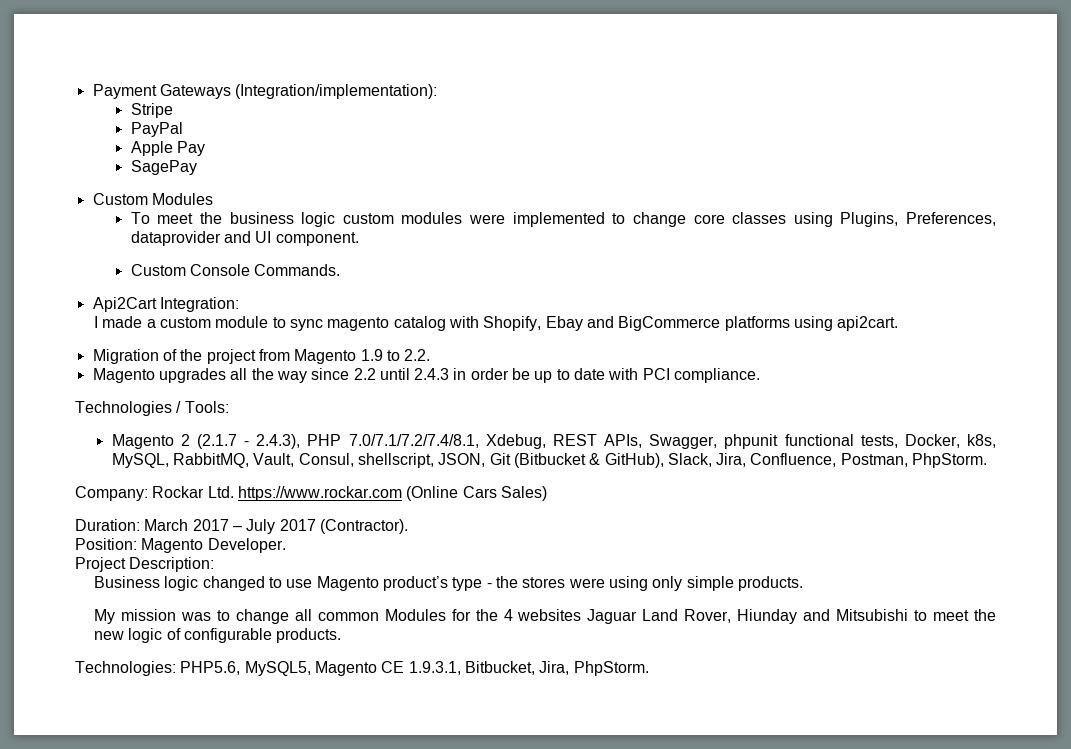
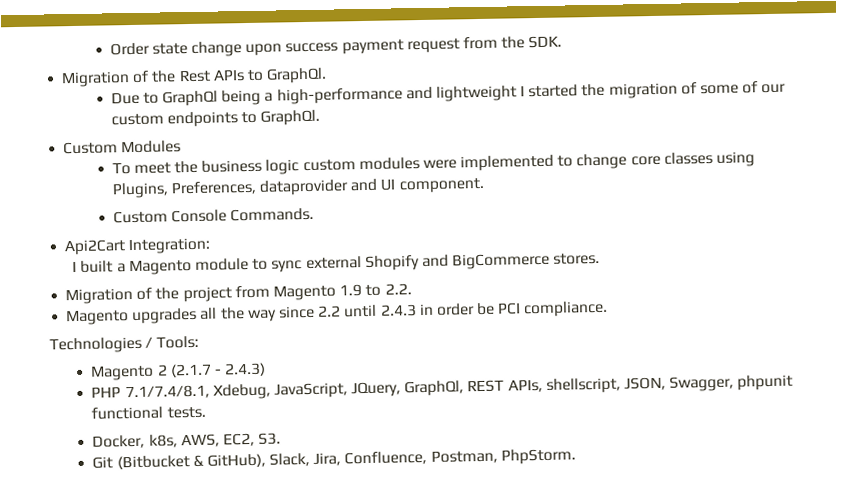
[92,84,438,99] [130,103,173,118] [130,122,183,137] [130,141,205,156] [130,160,197,175] Payment Gateways (Integration/implementation): // Stripe // PayPal // Apple Pay // SagePay -> [109,35,563,57] [61,67,328,88] [110,81,787,107] [110,109,321,128] Order state change upon success payment request from the SDK. // Migration of the Rest APIs to GraphQl. // Due to GraphQl being a high-performance and lightweight I started the migration of some of our custom endpoints to GraphQl.
[102,316,899,331] made a custom module to sync magento catalog with Shopify, Ebay and BigCommerce platforms using api2cart. -> [80,252,601,276] built a Magento module to sync external Shopify and BigCommerce stores.
[534,368,639,383] up to date with -> (496, 309) none
[256,434,643,449] 2.4.3), PHP 7.0/7.1/7.2/7.4/8.1, Xdebug, REST APIs, -> [224,362,267,377] [91,376,666,400] 2.4.3) // PHP 7.1/7.4/8.1, Xdebug, JavaScript, JQuery, GraphQl, REST APIs, shellscript, JSON,
[860,435,898,448] tests, -> [166,406,206,419] tests. //
[111,453,486,468] MySQL, RabbitMQ, Vault, Consul, shellscript, JSON, -> [180,432,282,448] AWS, EC2, S3. //
[75,486,547,501] [75,519,408,534] [75,538,286,553] [75,557,215,572] [94,576,803,591] [94,609,997,624] [94,628,342,643] [75,661,649,676] // Company: Rockar Ltd. https://www.rockar.com (Online Cars Sales) // Duration: March 2017 – July 2017 (Contractor). // Position: Magento Developer. // Project Description: // Business logic changed to use Magento product’s type - the stores were using only simple products. // My mission was to change all common Modules for the 4 websites Jaguar Land Rover, Hiunday and Mitsubishi to meet the new logic of configurable products. // Technologies: PHP5.6, MySQL5, Magento CE 1.9.3.1, Bitbucket, Jira, PhpStorm. -> (576, 456) none

